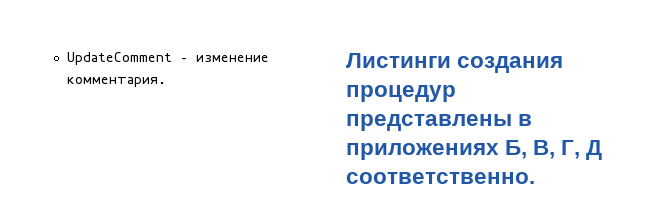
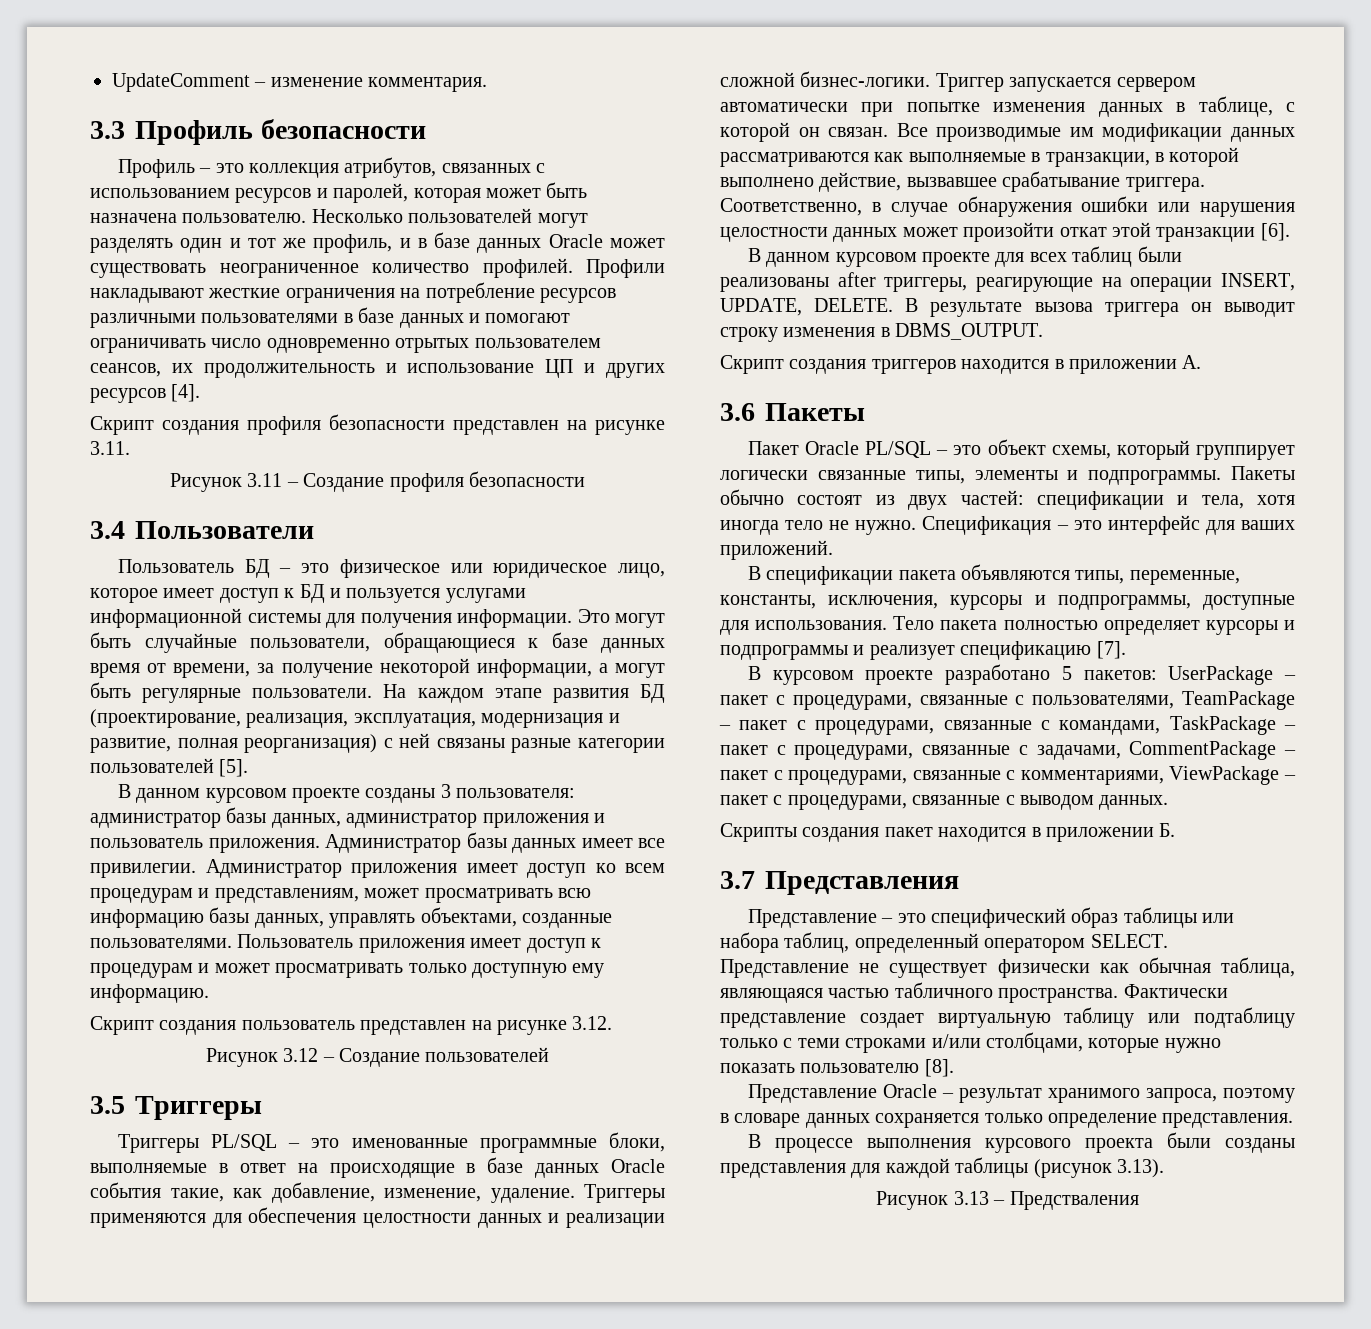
[346,53,564,73] [346,85,456,102] [346,114,533,131] [346,140,603,160] [346,172,535,184] Листинги создания процедур представлены в приложениях Б, В, Г, Д соответственно. -> [90,119,426,145] [117,157,546,178] [90,182,588,203] [90,208,588,228] [90,232,665,253] [90,258,665,278] [90,282,616,303] [90,307,571,328] [90,338,601,353] [90,359,666,378] [90,384,201,403] [90,414,665,435] [90,441,130,455] [170,471,585,492] [90,521,314,539] [117,559,665,578] [90,584,526,603] [90,608,665,628] [90,632,665,653] [90,658,665,678] [90,682,665,703] [90,709,620,728] [90,733,665,753] [90,758,249,777] [117,784,576,803] [90,807,605,828] [90,832,665,853] [90,859,665,878] [90,888,591,903] [90,907,612,928] [90,934,601,953] [90,963,605,978] [90,984,209,1003] [90,1016,613,1035] [205,1047,550,1067] [90,1096,262,1120] [117,1132,665,1153] [90,1157,665,1178] [90,1182,665,1203] [90,1207,666,1228] [720,71,1196,92] [720,96,1295,117] [720,122,1295,142] [720,147,1240,167] [720,171,1205,192] [720,196,1295,217] [720,222,1290,242] [747,246,1182,267] [720,272,1295,292] [720,298,1295,317] [720,323,1044,342] [720,355,1202,374] [720,403,865,421] [747,439,1295,460] [720,466,1295,485] [720,489,1295,510] [720,515,1295,535] [720,540,833,560] [747,564,1240,585] [720,595,1295,610] [720,616,1295,635] [720,641,1126,660] [747,664,1296,685] [720,691,1295,710] [719,716,1296,735] [720,741,1296,760] [720,766,1296,785] [720,795,1169,810] [720,823,1176,842] [720,871,959,895] [747,907,1235,928] [720,932,1168,953] [720,957,1295,978] [720,982,1228,1003] [720,1007,1295,1028] [720,1032,1221,1053] [720,1059,954,1077] [747,1084,1295,1103] [720,1113,1294,1128] [747,1132,1295,1153] [720,1157,1164,1178] [876,1191,1139,1210] 3.3 Профиль безопасности // Профиль – это коллекция атрибутов, связанных с использованием ресурсов и паролей, которая может быть назначена пользователю. Несколько пользователей могут разделять один и тот же профиль, и в базе данных Oracle может существовать неограниченное количество профилей. Профили накладывают жесткие ограничения на потребление ресурсов различными пользователями в базе данных и помогают ограничивать число одновременно отрытых пользователем сеансов, их продолжительность и использование ЦП и других ресурсов [4]. // Скрипт создания профиля безопасности представлен на рисунке 3.11. // Рисунок 3.11 – Создание профиля безопасности // 3.4 Пользователи // Пользователь БД – это физическое или юридическое лицо, которое имеет доступ к БД и пользуется услугами информационной системы для получения информации. Это могут быть случайные пользователи, обращающиеся к базе данных время от времени, за получение некоторой информации, а могут быть регулярные пользователи. На каждом этапе развития БД (проектирование, реализация, эксплуатация, модернизация и развитие, полная реорганизация) с ней связаны разные категории пользователей [5]. // В данном курсовом проекте созданы 3 пользователя: администратор базы данных, администратор приложения и пользователь приложения. Администратор базы данных имеет все привилегии. Администратор приложения имеет доступ ко всем процедурам и представлениям, может просматривать всю информацию базы данных, управлять объектами, созданные пользователями. Пользователь приложения имеет доступ к процедурам и может просматривать только доступную ему информацию. // Скрипт создания пользователь представлен на рисунке 3.12. // Рисунок 3.12 – Создание пользователей // 3.5 Триггеры // Триггеры PL/SQL – это именованные программные блоки, выполняемые в ответ на происходящие в базе данных Oracle события такие, как добавление, изменение, удаление. Триггеры применяются для обеспечения целостности данных и реализации сложной бизнес-логики. Триггер запускается сервером автоматически при попытке изменения данных в таблице, с которой он связан. Все производимые им модификации данных рассматриваются как выполняемые в транзакции, в которой выполнено действие, вызвавшее срабатывание триггера. Соответственно, в случае обнаружения ошибки или нарушения целостности данных может произойти откат этой транзакции [6]. // В данном курсовом проекте для всех таблиц были реализованы after триггеры, реагирующие на операции INSERT, UPDATE, DELETE. В результате вызова триггера он выводит строку изменения в DBMS_OUTPUT. // Скрипт создания триггеров находится в приложении А. // 3.6 Пакеты // Пакет Oracle PL/SQL – это объект схемы, который группирует логически связанные типы, элементы и подпрограммы. Пакеты обычно состоят из двух частей: спецификации и тела, хотя иногда тело не нужно. Спецификация – это интерфейс для ваших приложений. // В спецификации пакета объявляются типы, переменные, константы, исключения, курсоры и подпрограммы, доступные для использования. Тело пакета полностью определяет курсоры и подпрограммы и реализует спецификацию [7]. // В курсовом проекте разработано 5 пакетов: UserPackage – пакет с процедурами, связанные с пользователями, TeamPackage – пакет с процедурами, связанные с командами, TaskPackage – пакет с процедурами, связанные с задачами, CommentPackage – пакет с процедурами, связанные с комментариями, ViewPackage – пакет с процедурами, связанные с выводом данных. // Скрипты создания пакет находится в приложении Б. // 3.7 Представления // Представление – это специфический образ таблицы или набора таблиц, определенный оператором SELECT. Представление не существует физически как обычная таблица, являющаяся частью табличного пространства. Фактически представление создает виртуальную таблицу или подтаблицу только с теми строками и/или столбцами, которые нужно показать пользователю [8]. // Представление Oracle – результат хранимого запроса, поэтому в словаре данных сохраняется только определение представления. // В процессе выполнения курсового проекта были созданы представления для каждой таблицы (рисунок 3.13). // Рисунок 3.13 – Предстваления

